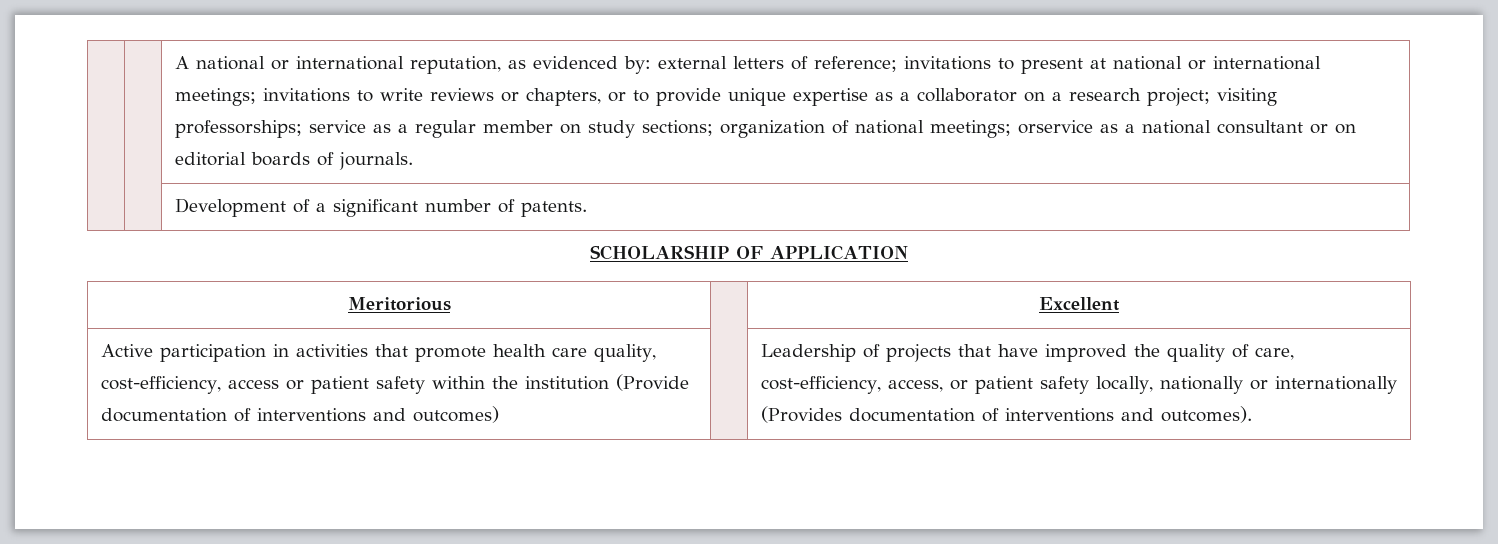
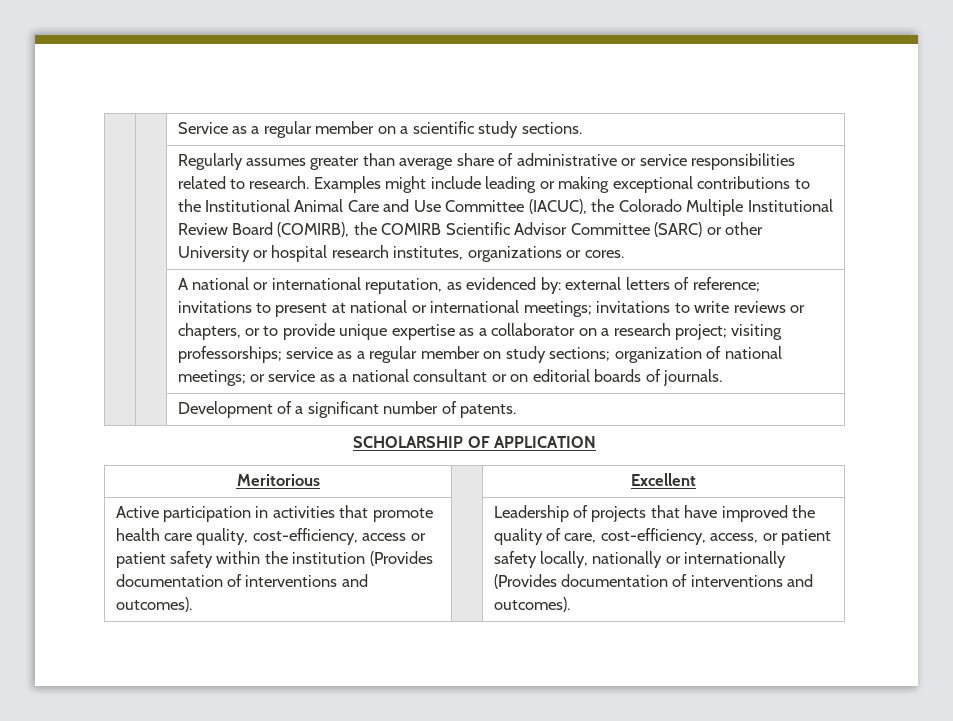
(174, 62) | -> [177,121,582,138] [177,153,796,170] [177,176,810,193] [177,199,833,216] [177,222,764,237] [177,245,624,262] | | Service as a regular member on a scientific study sections. // | | Regularly assumes greater than average share of administrative or service responsibilities related to research. Examples might include leading or making exceptional contributions to the Institutional Animal Care and Use Committee (IACUC), the Colorado Multiple Institutional Review Board (COMIRB), the COMIRB Scientific Advisor Committee (SARC) or other University or hospital research institutes, organizations or cores. // |
[1017,120,1093,134] orservice -> [250,370,316,382] or service
[615,374,689,391] [100,406,499,423] (Provide documentation of interventions and outcomes) -> [369,551,433,566] [115,574,368,587] [115,597,192,612] (Provides documentation of interventions and outcomes).

